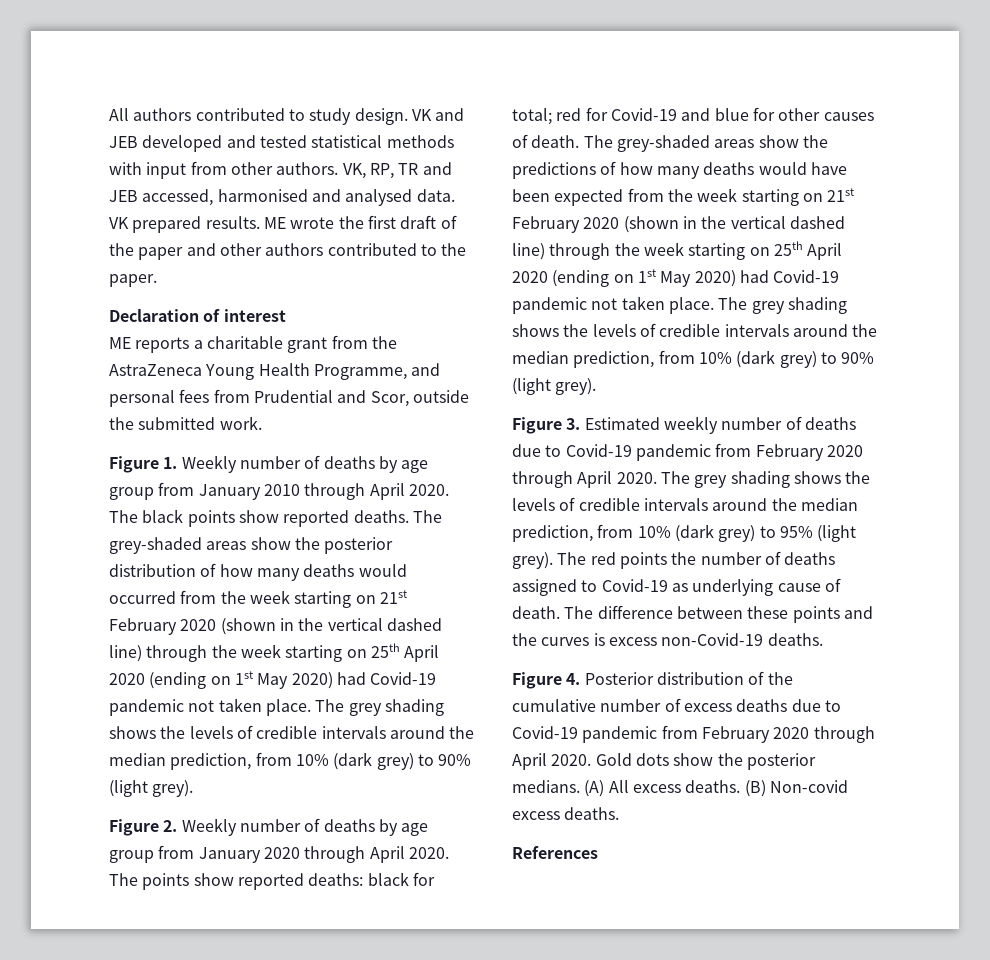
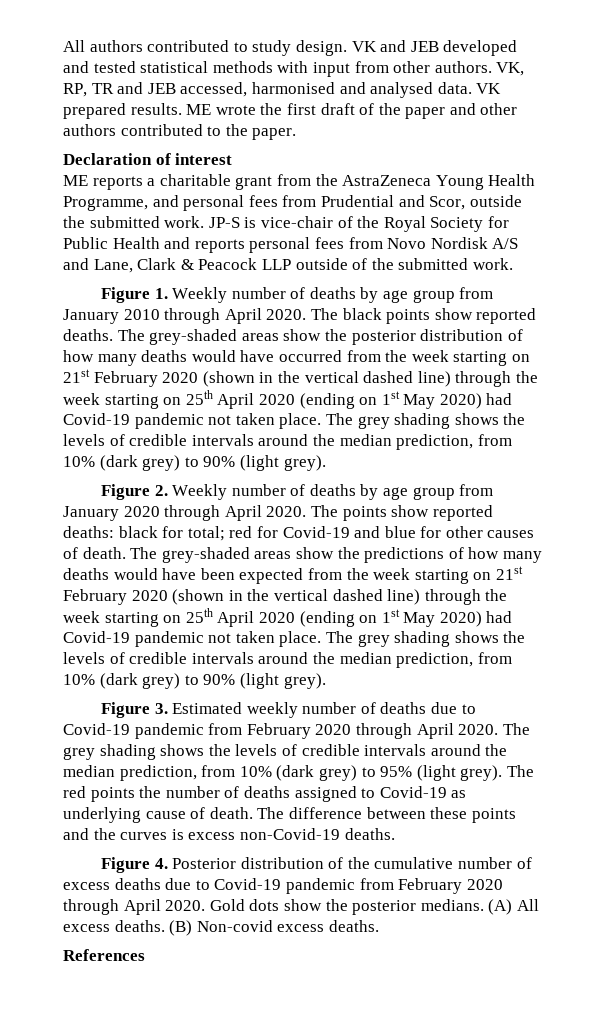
(262, 423) none -> [208,216,509,232] [63,237,519,253] [63,258,513,273] JP-S is vice-chair of the Royal Society for Public Health and reports personal fees from Novo Nordisk A/S and Lane, Clark & Peacock LLP outside of the submitted work.
(407, 570) none -> [240,350,275,362] have

